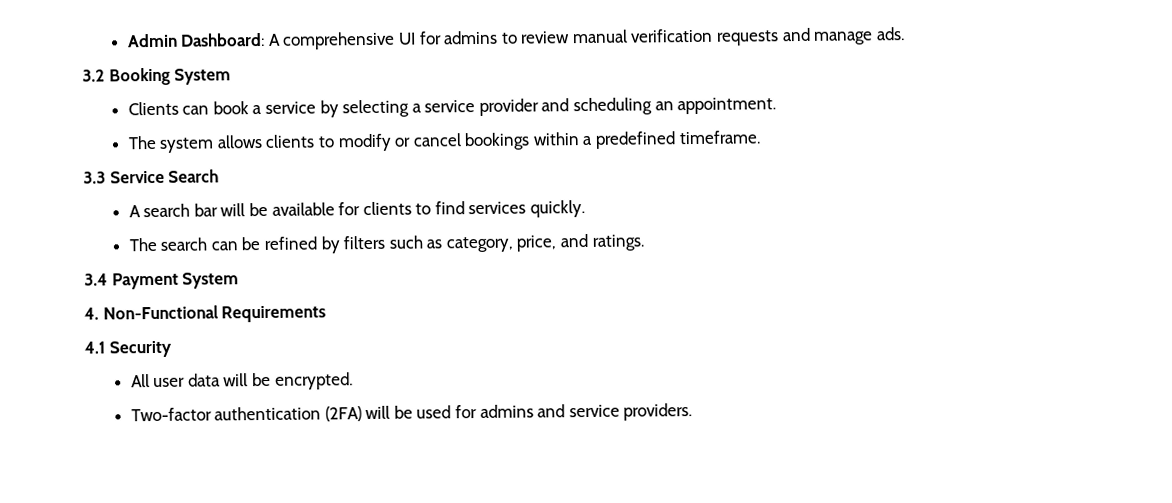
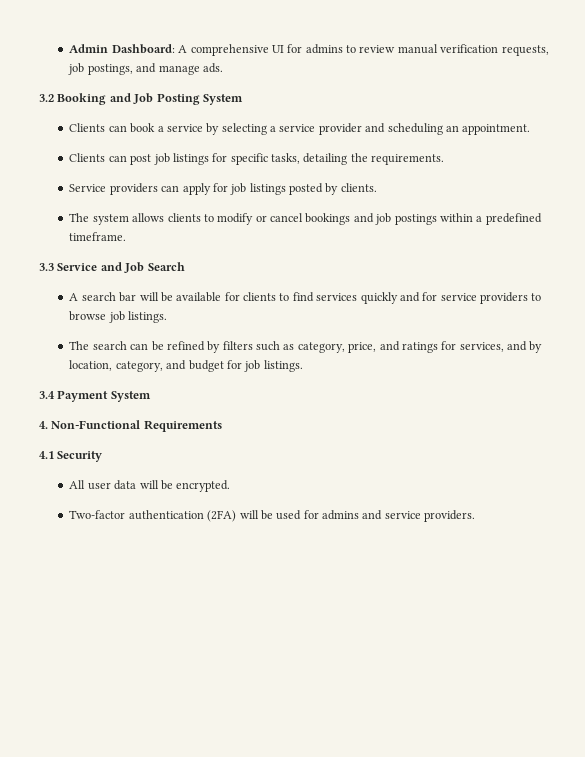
[716,30,780,46] requests -> [501,45,549,56] [68,63,133,75] requests, job postings,
(171, 76) none -> [109,93,200,105] and Job Posting
(777, 106) none -> [69,153,445,165] [69,183,377,195] // Clients can post job listings for specific tasks, detailing the requirements. // Service providers can apply for job listings posted by clients.
(531, 141) none -> [353,213,437,225] and job postings
(165, 177) none -> [100,262,145,273] and Job
[530,200,586,218] quickly. -> [360,292,542,304] [69,311,168,323] quickly and for service providers to browse job listings.
[591,234,644,251] ratings. -> [401,341,543,353] [69,360,303,372] ratings for services, and by location, category, and budget for job listings.

